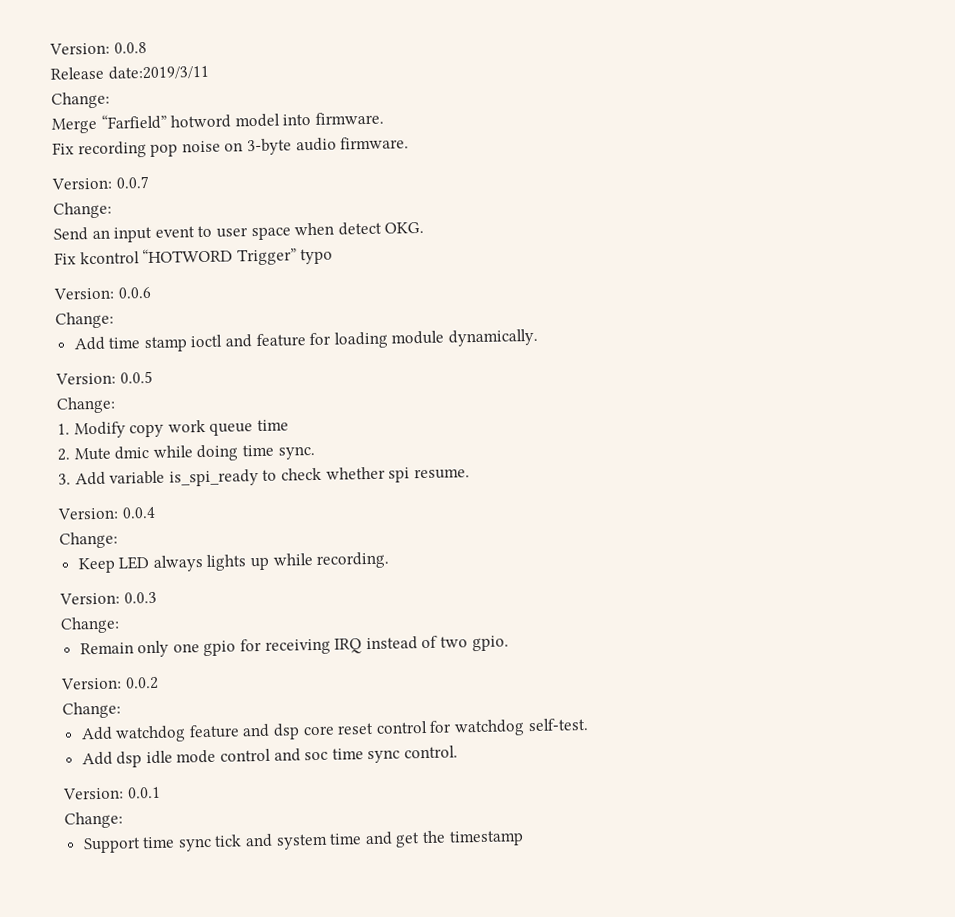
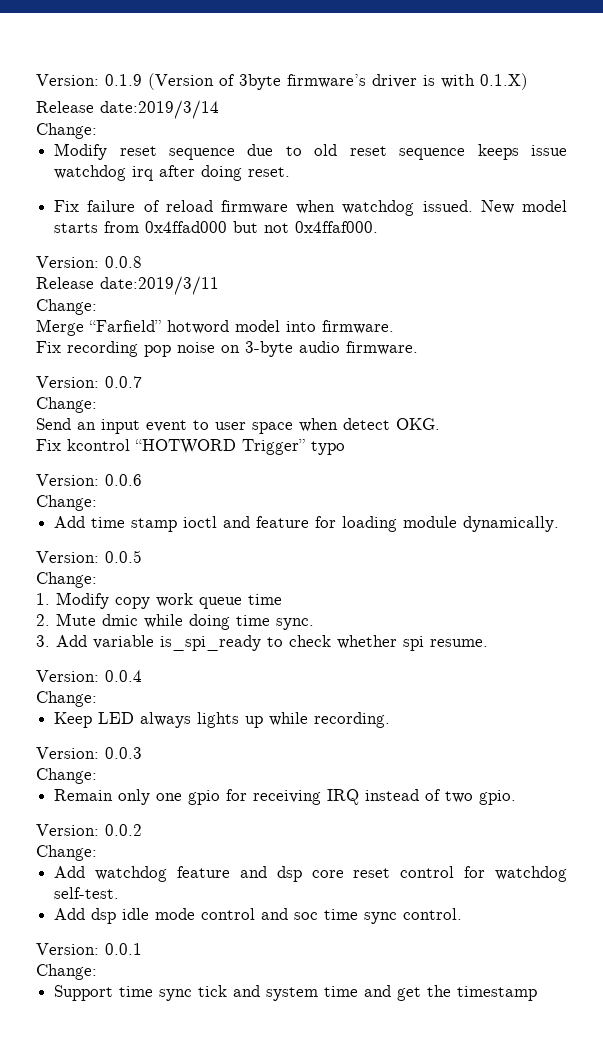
[49,42,110,55] Version: -> [36,73,528,90] [36,100,219,119] [36,123,97,139] [54,143,568,160] [54,165,291,181] [54,200,568,216] [54,221,379,233] [36,256,99,268] Version: 0.1.9 (Version of 3byte firmware’s driver is with 0.1.X) // Release date:2019/3/14 // Change: // Modify reset sequence due to old reset sequence keeps issue watchdog irq after doing reset. // Fix failure of reload firmware when watchdog issued. New model starts from 0x4ffad000 but not 0x4ffaf000. // Version:

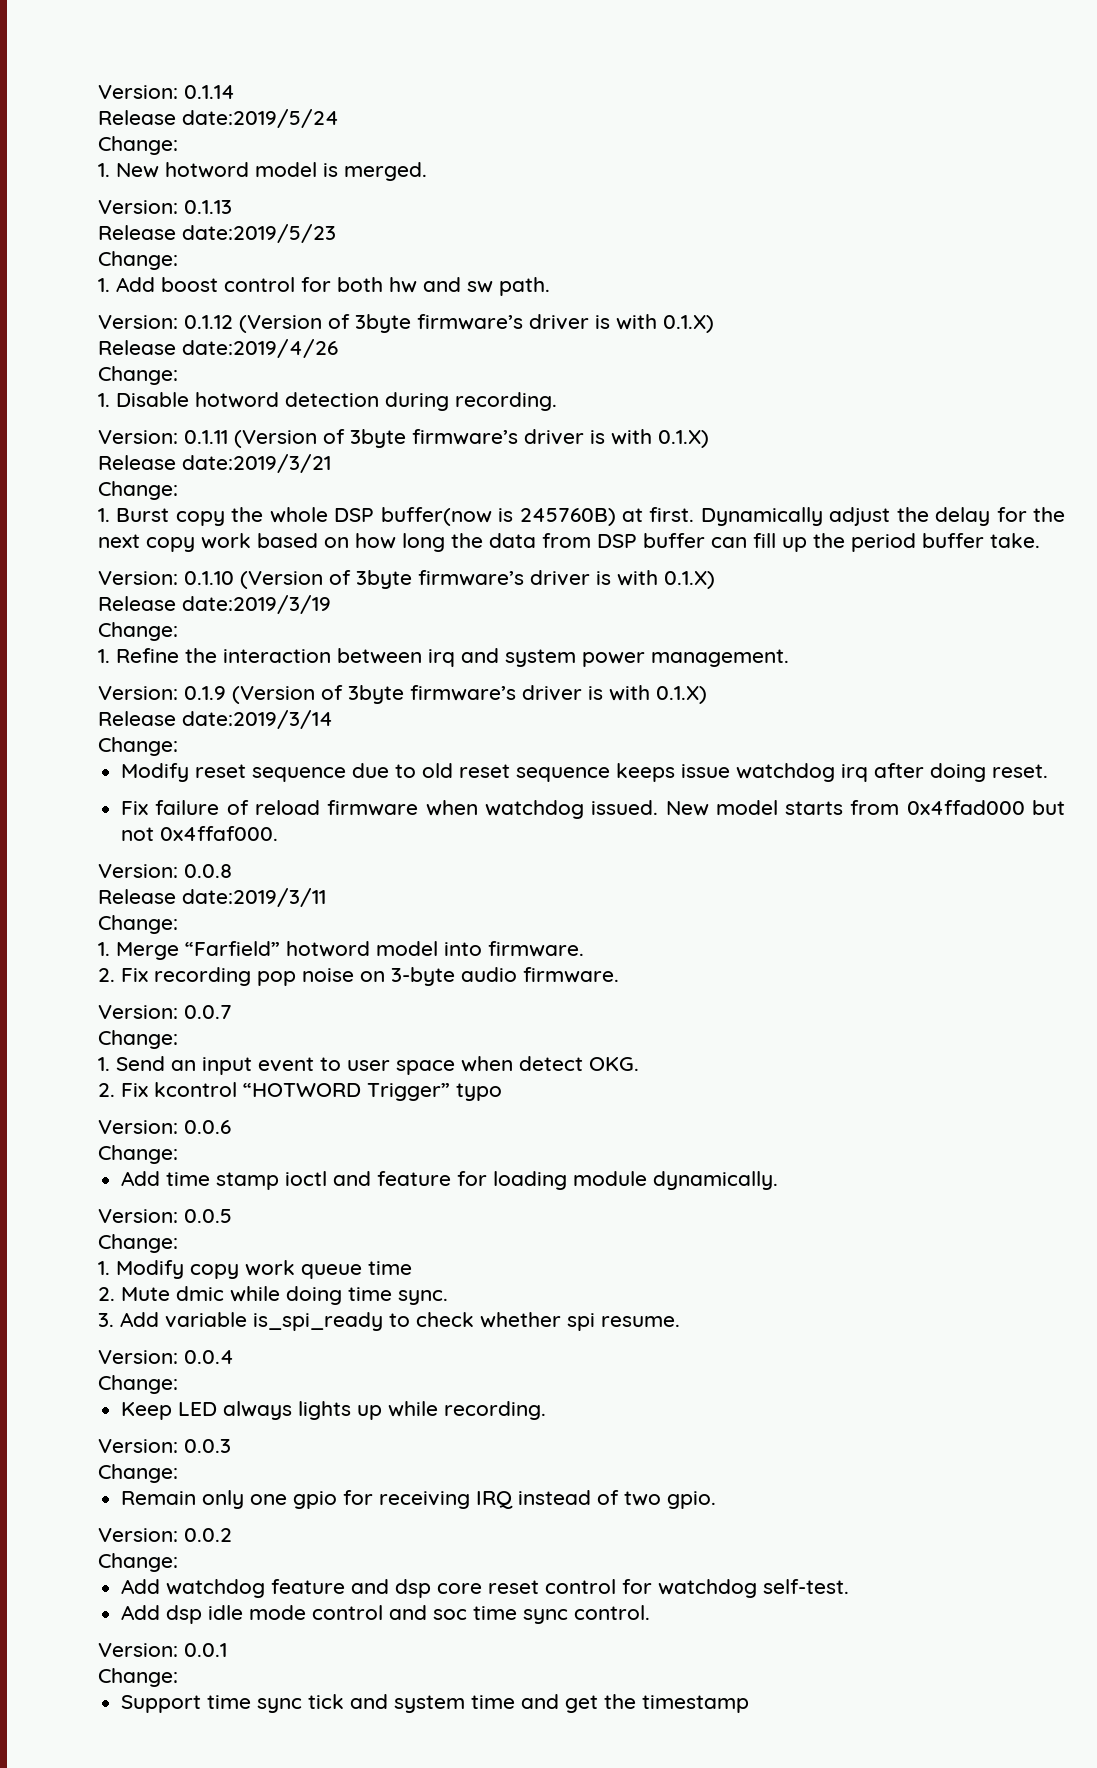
[36,74,99,86] Version: -> [98,85,235,99] [98,109,339,128] [98,136,178,155] [98,162,427,181] [98,200,232,214] [98,224,336,243] [98,251,178,270] [98,277,550,296] [98,314,714,333] [98,339,338,358] [98,366,178,385] [98,392,557,411] [98,429,709,448] [98,454,331,473] [98,481,178,500] [98,507,1065,526] [98,533,1040,552] [98,570,715,589] [98,595,331,614] [98,622,178,641] [98,648,789,667] [98,686,178,700] Version: 0.1.14 // Release date:2019/5/24 // Change: // 1. New hotword model is merged. // Version: 0.1.13 // Release date:2019/5/23 // Change: // 1. Add boost control for both hw and sw path. // Version: 0.1.12 (Version of 3byte firmware’s driver is with 0.1.X) // Release date:2019/4/26 // Change: // 1. Disable hotword detection during recording. // Version: 0.1.11 (Version of 3byte firmware’s driver is with 0.1.X) // Release date:2019/3/21 // Change: // 1. Burst copy the whole DSP buffer(now is 245760B) at first. Dynamically adjust the delay for the next copy work based on how long the data from DSP buffer can fill up the period buffer take. // Version: 0.1.10 (Version of 3byte firmware’s driver is with 0.1.X) // Release date:2019/3/19 // Change: // 1. Refine the interaction between irq and system power management. // Version:
(97, 307) none -> [98,942,110,956] 1.
(394, 327) none -> [98,968,115,982] 2.
(97, 405) none -> [98,1057,110,1071] 1.
(440, 424) none -> [98,1083,115,1097] 2.

